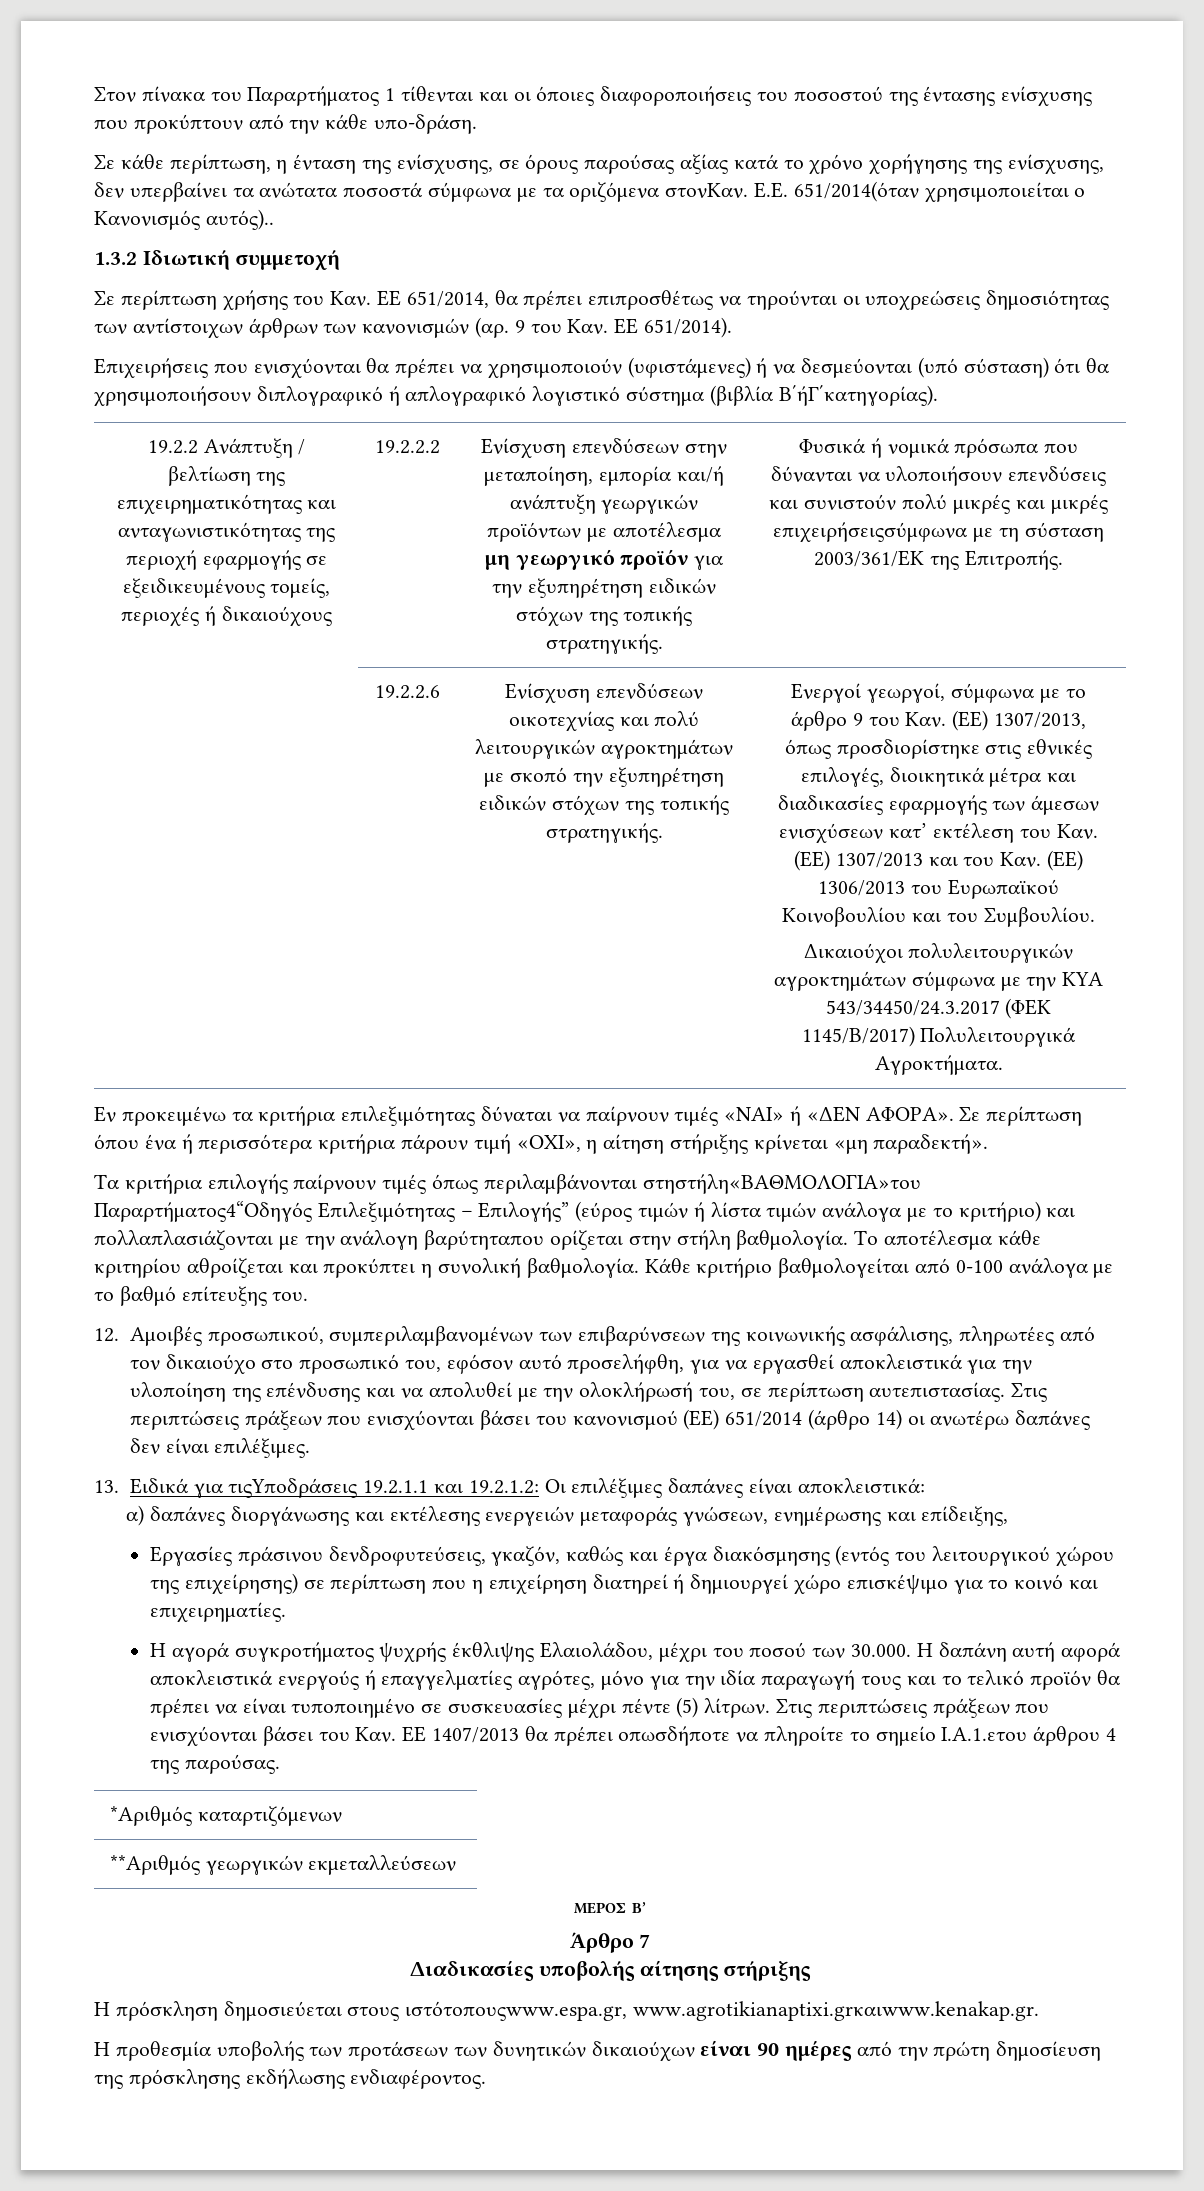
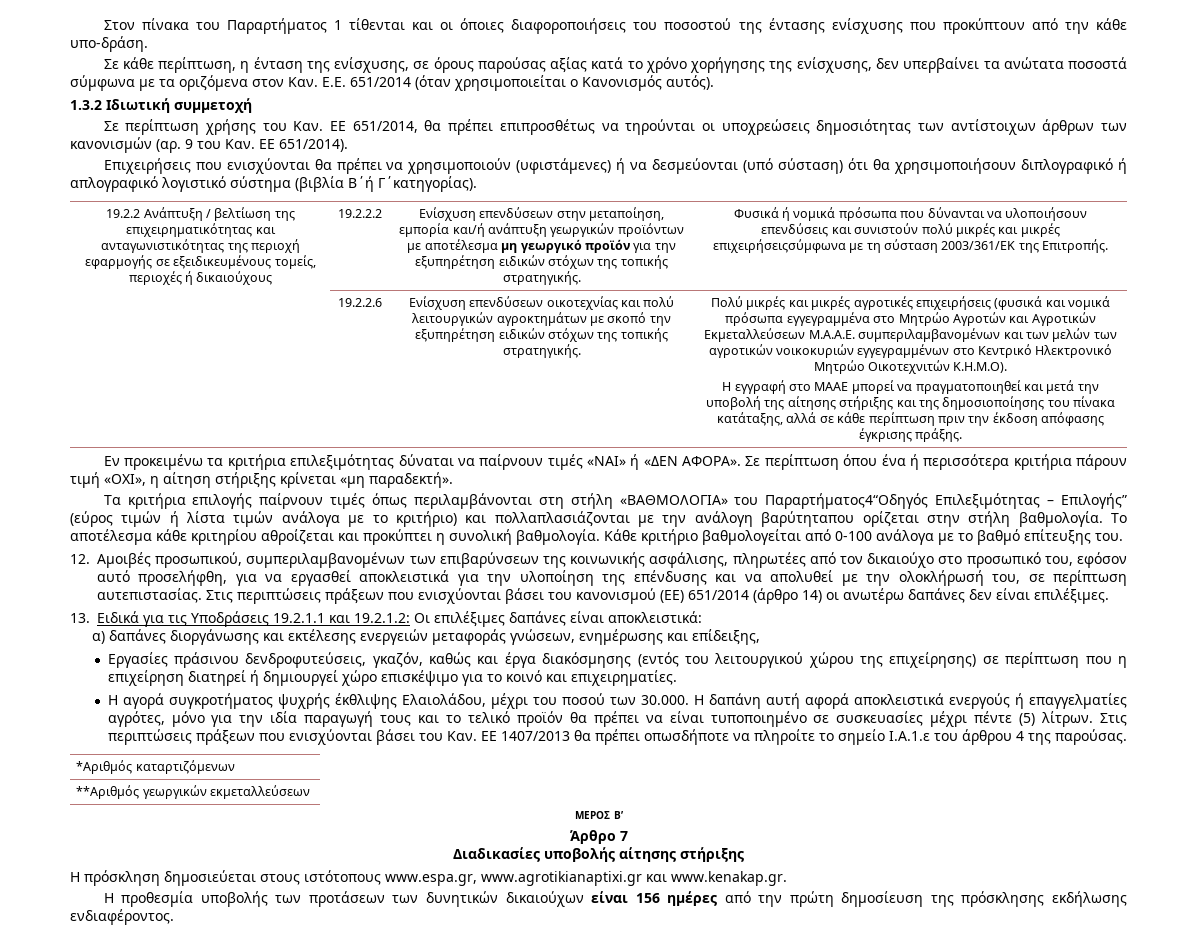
[665,181,919,202] στονΚαν. Ε.Ε. 651/2014(όταν -> [252,75,451,90] στον Καν. Ε.Ε. 651/2014 (όταν
[205,209,274,230] αυτός).. -> [666,75,714,90] αυτός).
[778,385,938,406] Β΄ήΓ΄κατηγορίας). -> [348,176,477,192] Β΄ή Γ΄κατηγορίας).
[791,683,1086,703] [790,710,1087,731] [784,739,1093,759] [800,767,1077,787] [777,795,1100,815] [779,823,1098,844] [793,850,1084,871] [818,879,1059,899] [782,907,1095,927] [803,943,1074,964] [773,971,1104,991] [825,998,1052,1019] [801,1026,1077,1047] [874,1055,1003,1075] Ενεργοί γεωργοί, σύμφωνα με το άρθρο 9 του Καν. (ΕΕ) 1307/2013, όπως προσδιορίστηκε στις εθνικές επιλογές, διοικητικά μέτρα και διαδικασίες εφαρμογής των άμεσων ενισχύσεων κατ’ εκτέλεση του Καν. (ΕΕ) 1307/2013 και του Καν. (ΕΕ) 1306/2013 του Ευρωπαϊκού Κοινοβουλίου και του Συμβουλίου. // Δικαιούχοι πολυλειτουργικών αγροκτημάτων σύμφωνα με την ΚΥΑ 543/34450/24.3.2017 (ΦΕΚ 1145/Β/2017) Πολυλειτουργικά Αγροκτήματα. -> [711,296,1110,310] [725,312,1096,326] [704,328,1117,342] [708,344,1113,358] [813,360,1008,374] [722,380,1099,394] [706,396,1115,410] [717,412,1104,426] [858,428,963,442] Πολύ μικρές και μικρές αγροτικές επιχειρήσεις (φυσικά και νομικά πρόσωπα εγγεγραμμένα στο Μητρώο Αγροτών και Αγροτικών Εκμεταλλεύσεων Μ.Α.Α.Ε. συμπεριλαμβανομένων και των μελών των αγροτικών νοικοκυριών εγγεγραμμένων στο Κεντρικό Ηλεκτρονικό Μητρώο Οικοτεχνιτών Κ.Η.Μ.Ο). // Η εγγραφή στο ΜΑΑΕ μπορεί να πραγματοποιηθεί και μετά την υποβολή της αίτησης στήριξης και της δημοσιοποίησης του πίνακα κατάταξης, αλλά σε κάθε περίπτωση πριν την έκδοση απόφασης έγκρισης πράξης.
[642,1174,921,1194] στηστήλη«ΒΑΘΜΟΛΟΓΙΑ»του -> [538,493,759,509] στη στήλη «ΒΑΘΜΟΛΟΓΙΑ» του
[228,1478,358,1498] τιςΥποδράσεις -> [168,611,269,627] τις Υποδράσεις
[941,1727,1028,1741] Ι.Α.1.ετου -> [888,731,958,741] Ι.Α.1.ε του
[405,2001,1040,2021] ιστότοπουςwww.espa.gr, www.agrotikianaptixi.grκαιwww.kenakap.gr. -> [304,870,787,886] ιστότοπους www.espa.gr, www.agrotikianaptixi.gr και www.kenakap.gr.
[757,2043,780,2056] 90 -> [635,893,660,903] 156

